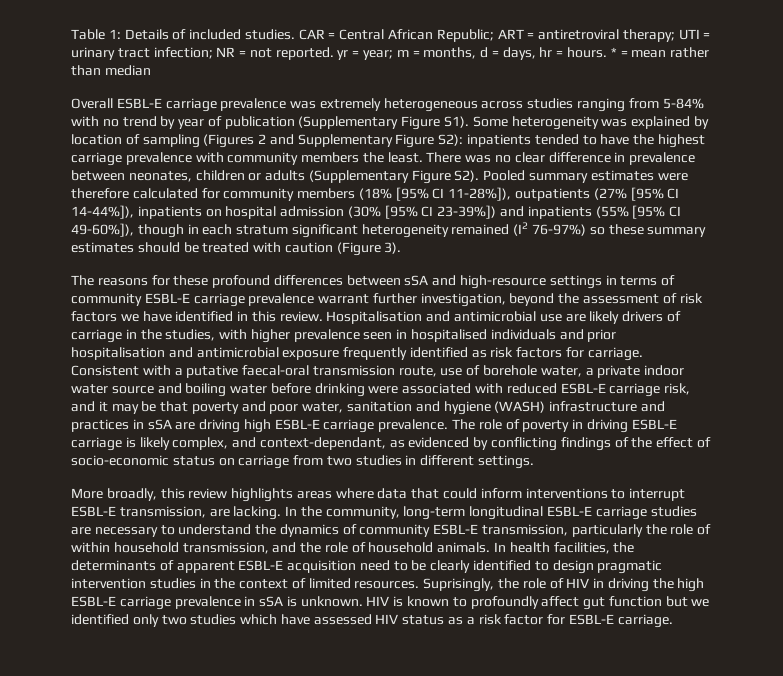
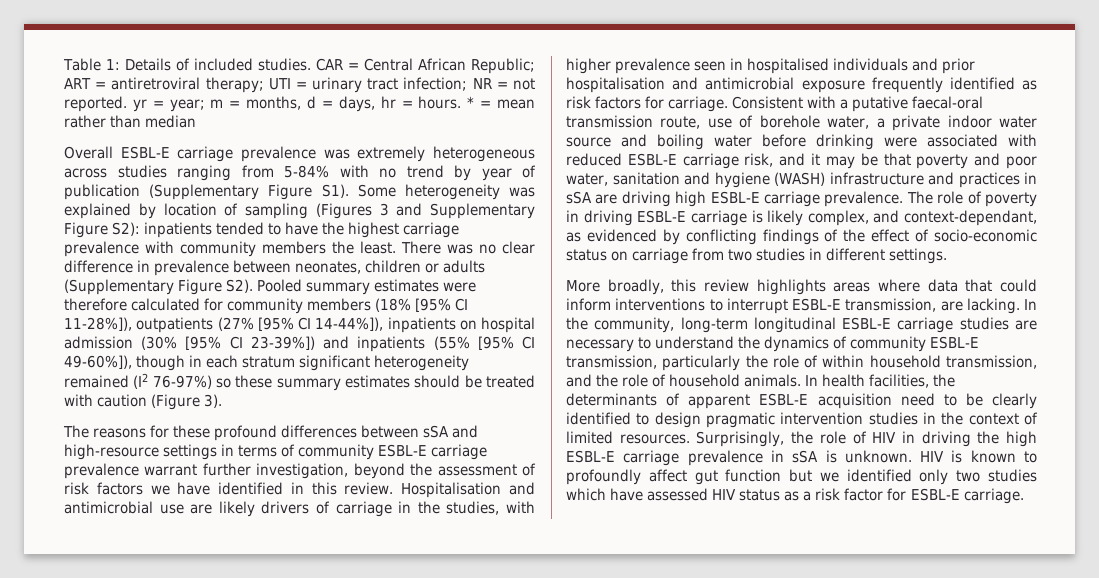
[258,134,267,144] 2 -> [379,203,389,216] 3
[423,578,495,592] Suprisingly, -> [696,431,785,447] Surprisingly,

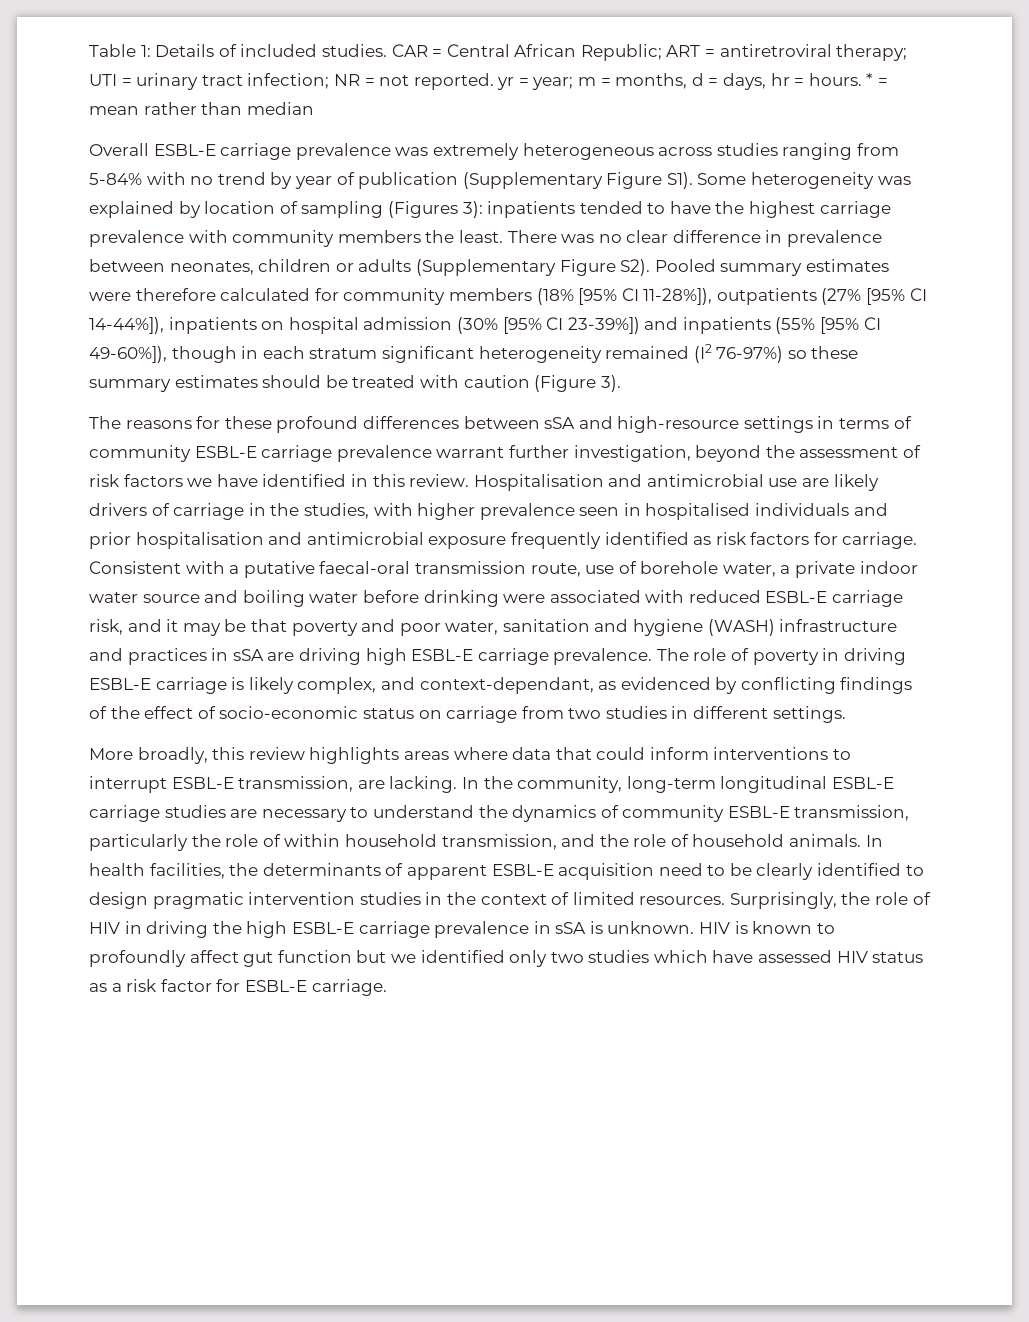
[379,203,535,219] [64,222,141,238] 3 and Supplementary Figure S2): -> [462,201,483,218] 3):

